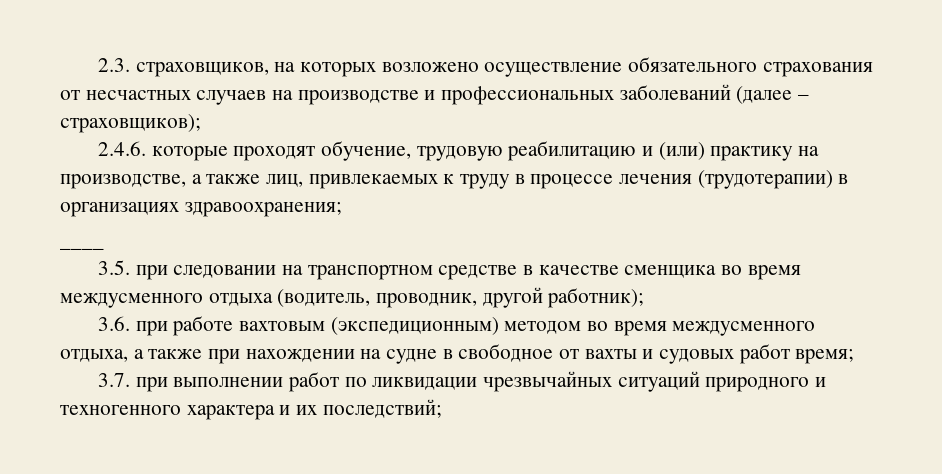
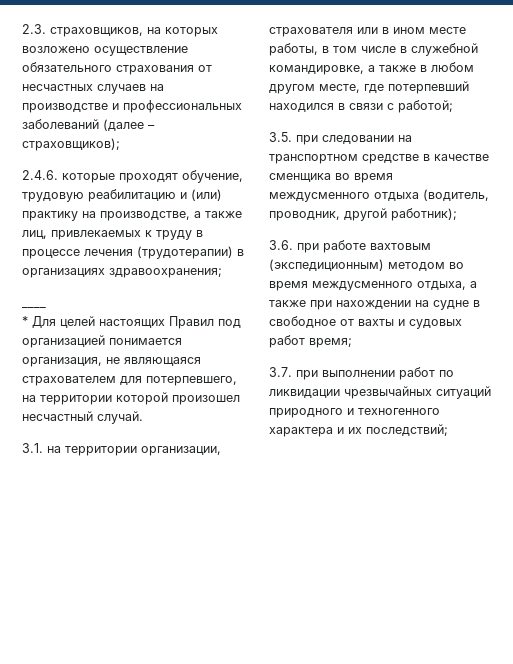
(104, 248) none -> [22,316,241,329] [22,335,182,348] [22,357,201,367] [22,376,237,386] [22,392,240,405] [22,411,143,424] [22,443,221,456] [269,27,466,37] [269,43,478,56] [269,62,474,75] [269,81,469,94] [269,100,453,113] // * Для целей настоящих Правил под организацией понимается организация, не являющаяся страхователем для потерпевшего, на территории которой произошел несчастный случай. // 3.1. на территории организации, страхователя или в ином месте работы, в том числе в служебной командировке, а также в любом другом месте, где потерпевший находился в связи с работой;

